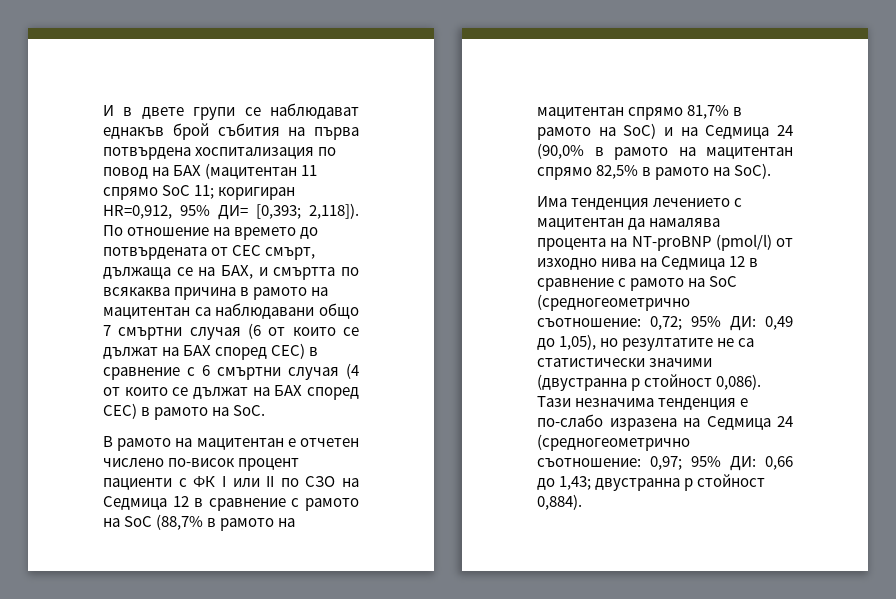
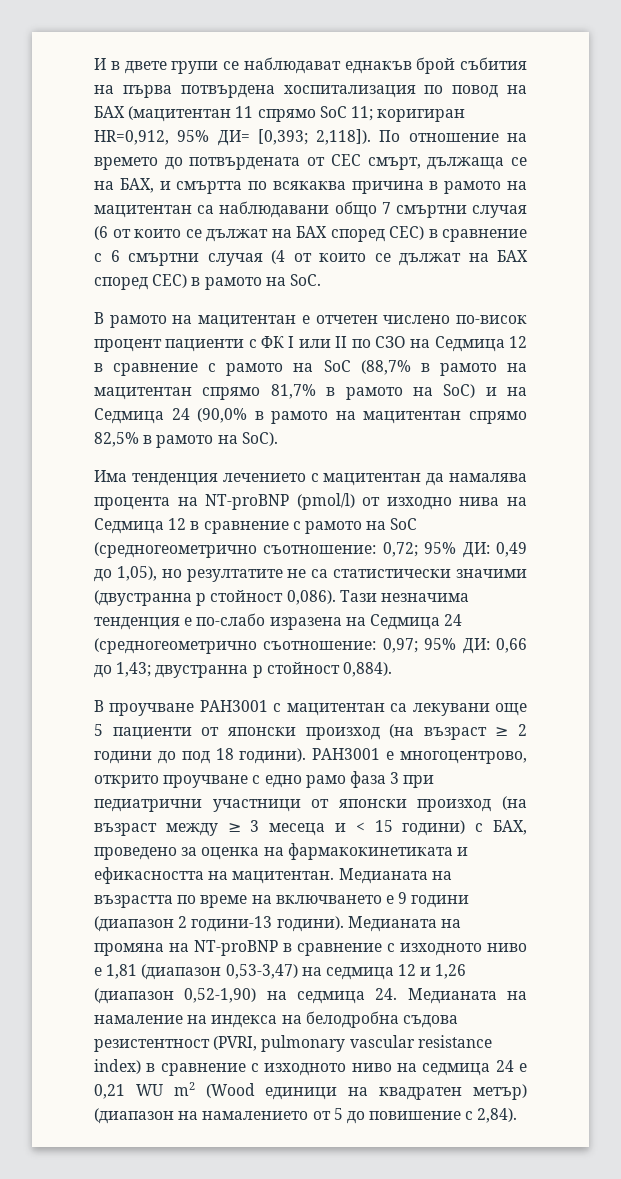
(582, 502) none -> [94,700,527,716] [94,724,527,740] [94,748,527,764] [94,771,435,788] [94,796,527,812] [94,820,527,836] [94,843,468,860] [94,867,452,884] [94,892,470,908] [94,916,461,932] [94,940,527,956] [94,964,467,980] [94,988,527,1004] [94,1011,458,1028] [94,1035,492,1052] [94,1059,527,1076] [94,1082,527,1100] [94,1108,518,1124] // В проучване PAH3001 с мацитентан са лекувани още 5 пациенти от японски произход (на възраст ≥ 2 години до под 18 години). PAH3001 е многоцентрово, открито проучване с едно рамо фаза 3 при педиатрични участници от японски произход (на възраст между ≥ 3 месеца и < 15 години) с БАХ, проведено за оценка на фармакокинетиката и ефикасността на мацитентан. Медианата на възрастта по време на включването е 9 години (диапазон 2 години-13 години). Медианата на промяна на NT-proBNP в сравнение с изходното ниво е 1,81 (диапазон 0,53-3,47) на седмица 12 и 1,26 (диапазон 0,52-1,90) на седмица 24. Медианата на намаление на индекса на белодробна съдова резистентност (PVRI, pulmonary vascular resistance index) в сравнение с изходното ниво на седмица 24 е 0,21 WU m2 (Wood единици на квадратен метър) (диапазон на намалението от 5 до повишение с 2,84).

